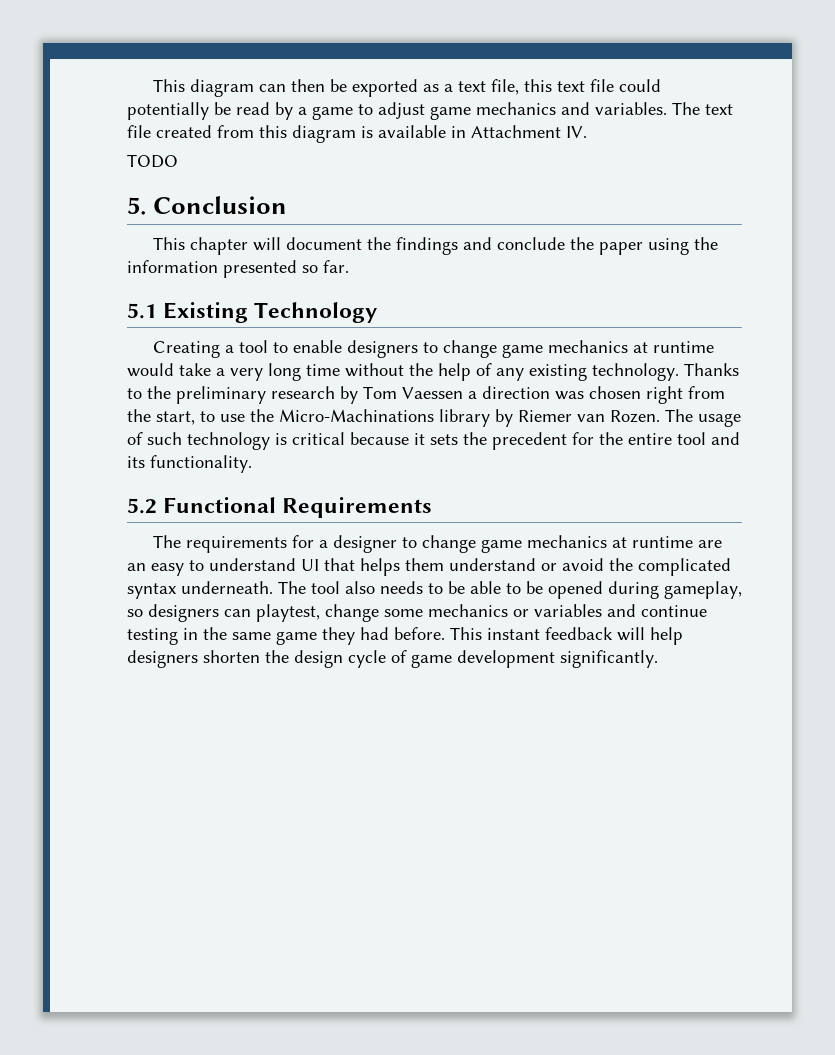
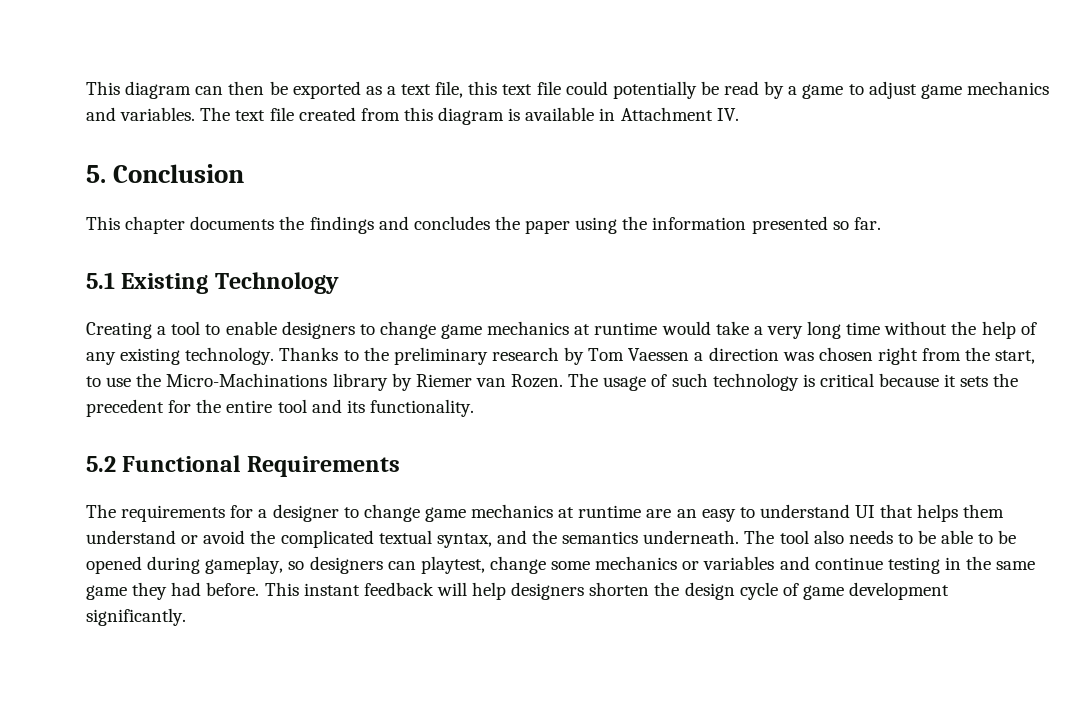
[127,154,178,168] // TODO -> (739, 114) none
[252,237,362,251] will document -> [190,216,275,230] documents
[496,237,565,250] conclude -> [413,216,490,230] concludes
[127,583,176,599] syntax -> [378,530,639,548] textual syntax, and the semantics

